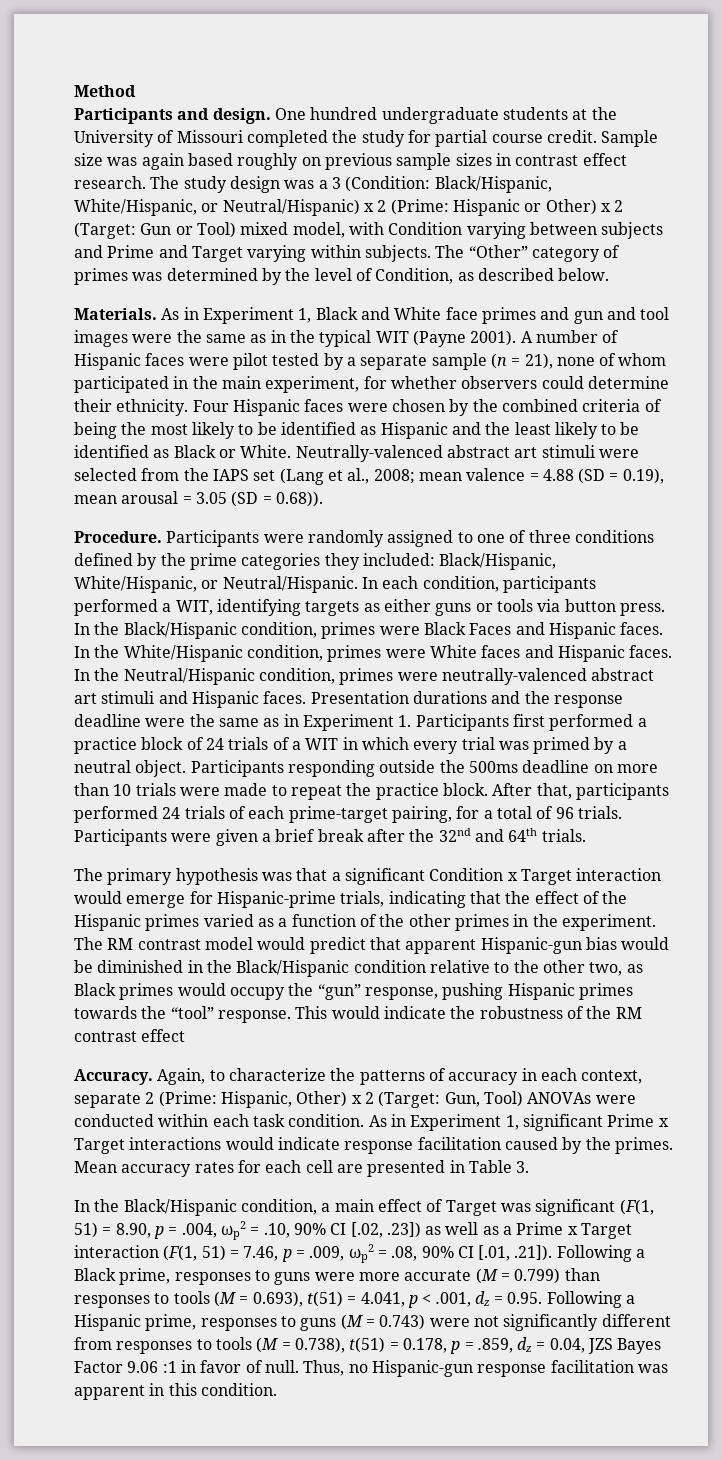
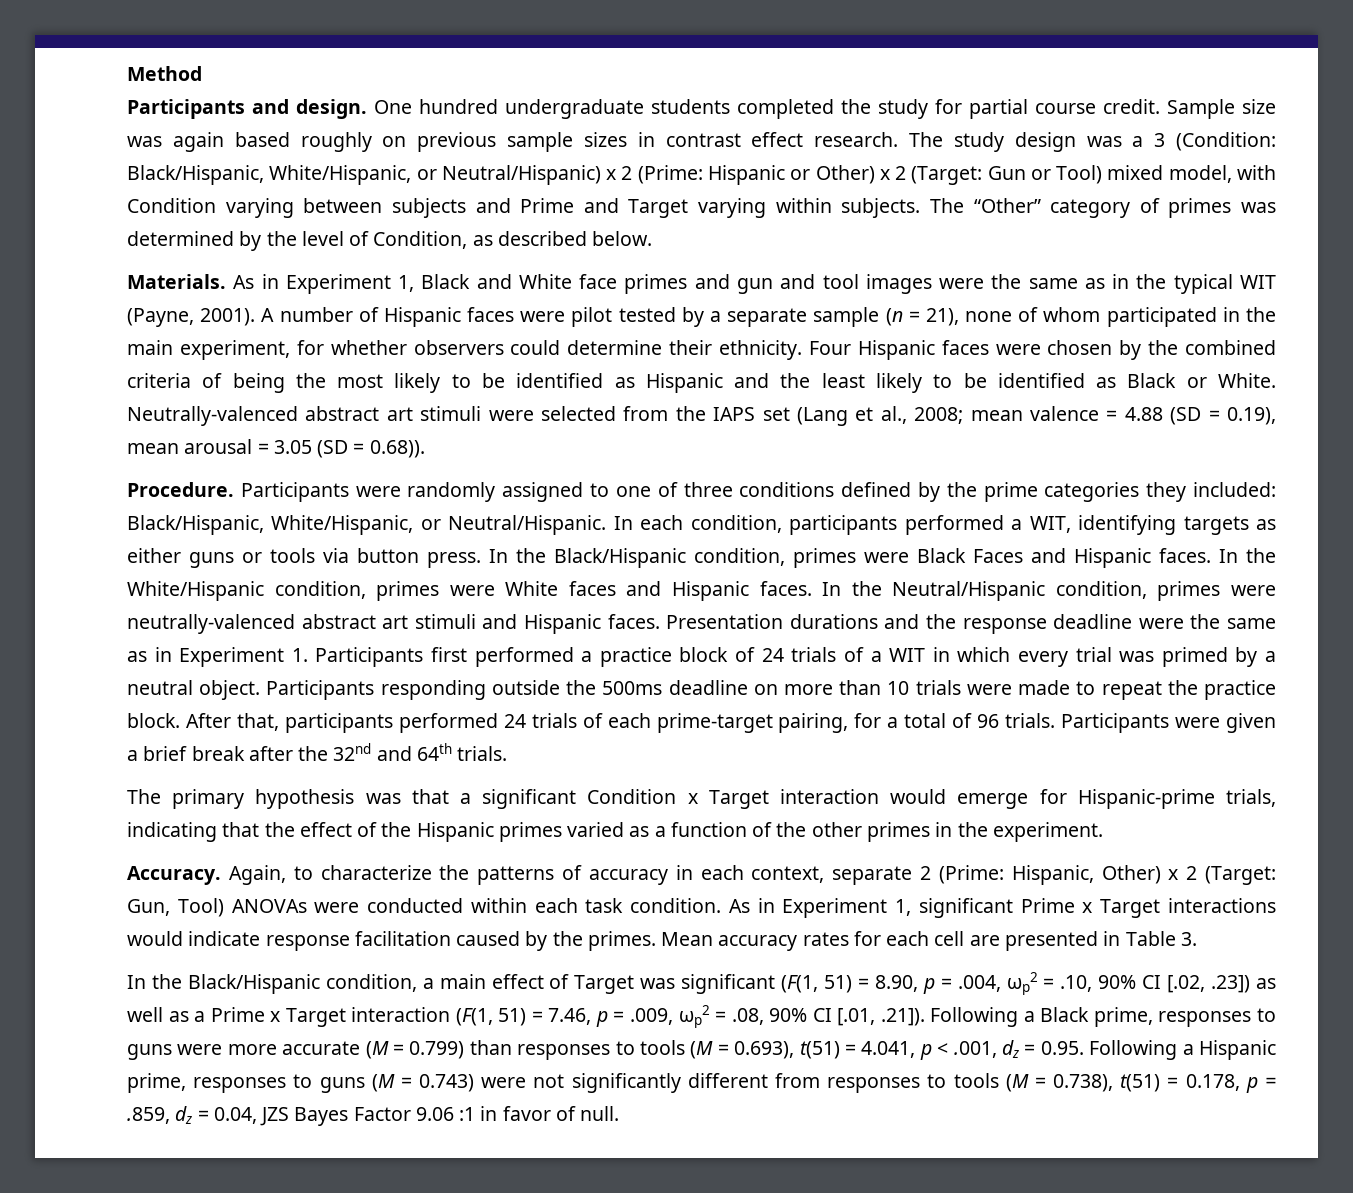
[572,107,617,120] [74,130,243,147] at the University of Missouri -> (730, 106) none
[412,330,466,347] (Payne -> [127,308,194,327] (Payne,
[74,937,670,954] [74,960,643,977] [74,983,633,1000] [74,1006,642,1023] [74,1029,186,1042] The RM contrast model would predict that apparent Hispanic-gun bias would be diminished in the Black/Hispanic condition relative to the other two, as Black primes would occupy the “gun” response, pushing Hispanic primes towards the “tool” response. This would indicate the robustness of the RM contrast effect -> (1103, 832) none
[303,1360,668,1377] [74,1383,277,1400] Thus, no Hispanic-gun response facilitation was apparent in this condition. -> (620, 1113) none

